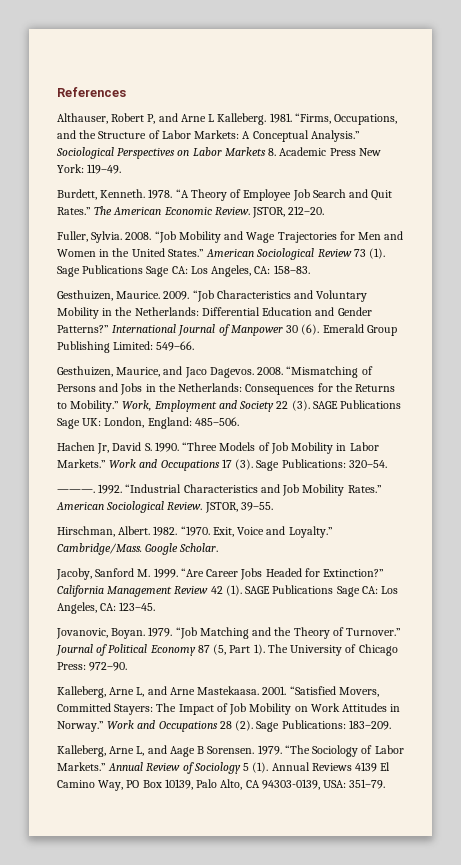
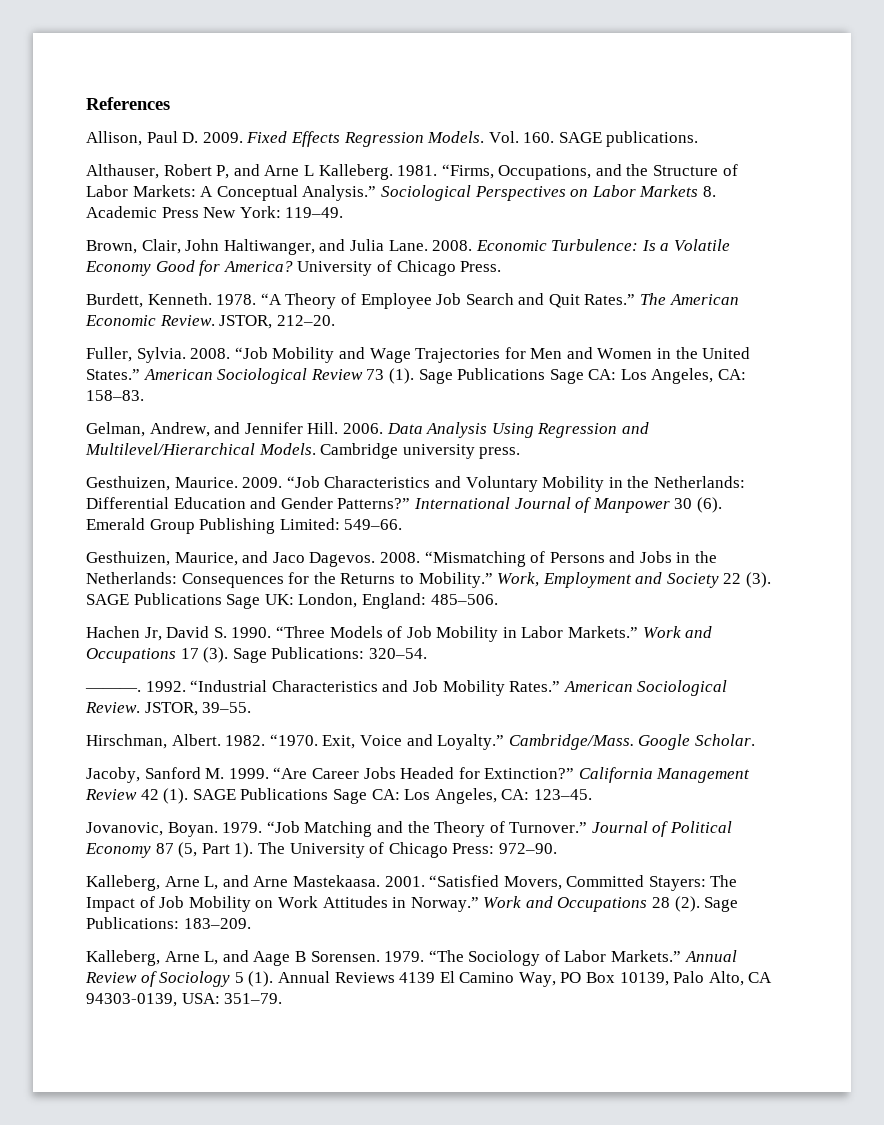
(126, 92) none -> [86,131,699,147] // Allison, Paul D. 2009. Fixed Effects Regression Models. Vol. 160. SAGE publications.
(122, 169) none -> [86,239,731,255] [85,260,502,276] // Brown, Clair, John Haltiwanger, and Julia Lane. 2008. Economic Turbulence: Is a Volatile Economy Good for America? University of Chicago Press.
(310, 269) none -> [86,422,649,438] [85,443,521,459] // Gelman, Andrew, and Jennifer Hill. 2006. Data Analysis Using Regression and Multilevel/Hierarchical Models. Cambridge university press.

